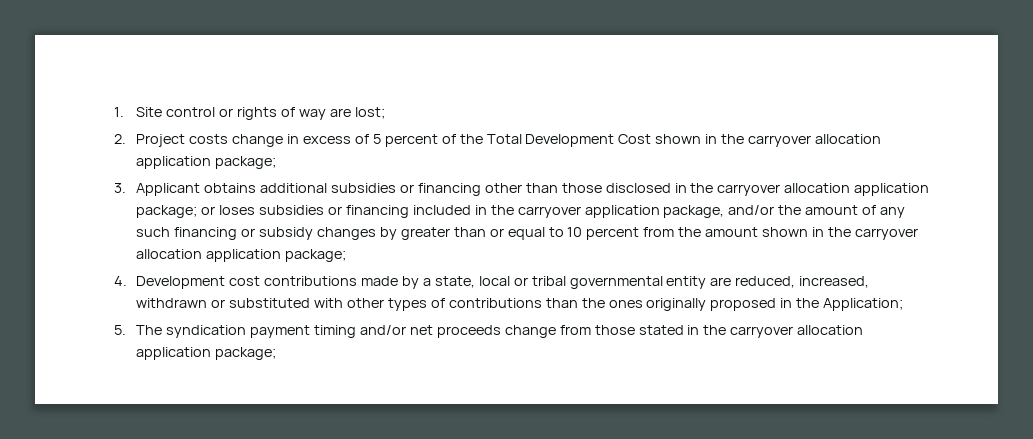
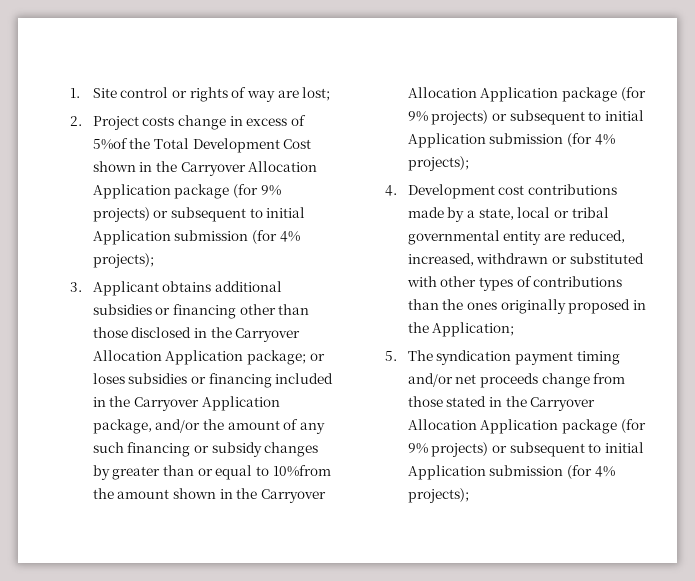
[372,134,456,147] 5 percent of -> [92,138,128,150] 5%of
[748,134,881,147] [136,156,277,169] carryover allocation application package; -> [180,161,318,176] [92,184,281,199] [92,207,306,222] [92,230,300,245] [92,253,154,268] Carryover Allocation Application package (for 9% projects) or subsequent to initial Application submission (for 4% projects);
[717,183,930,196] carryover allocation application -> [235,328,301,342] [92,350,244,365] Carryover Allocation Application
[517,205,660,218] carryover application -> [133,396,280,411] Carryover Application
[567,227,675,240] 10 percent from -> [272,465,331,477] 10%from
[854,228,918,240] [136,249,347,262] carryover allocation application package; -> [260,489,326,503] [407,87,646,102] [407,110,644,125] [407,133,615,148] [407,156,469,171] Carryover Allocation Application package (for 9% projects) or subsequent to initial Application submission (for 4% projects);
[730,325,864,338] [136,347,277,360] carryover allocation application package; -> [530,397,596,411] [407,419,646,434] [407,442,644,457] [407,465,615,480] [407,488,469,503] Carryover Allocation Application package (for 9% projects) or subsequent to initial Application submission (for 4% projects);

